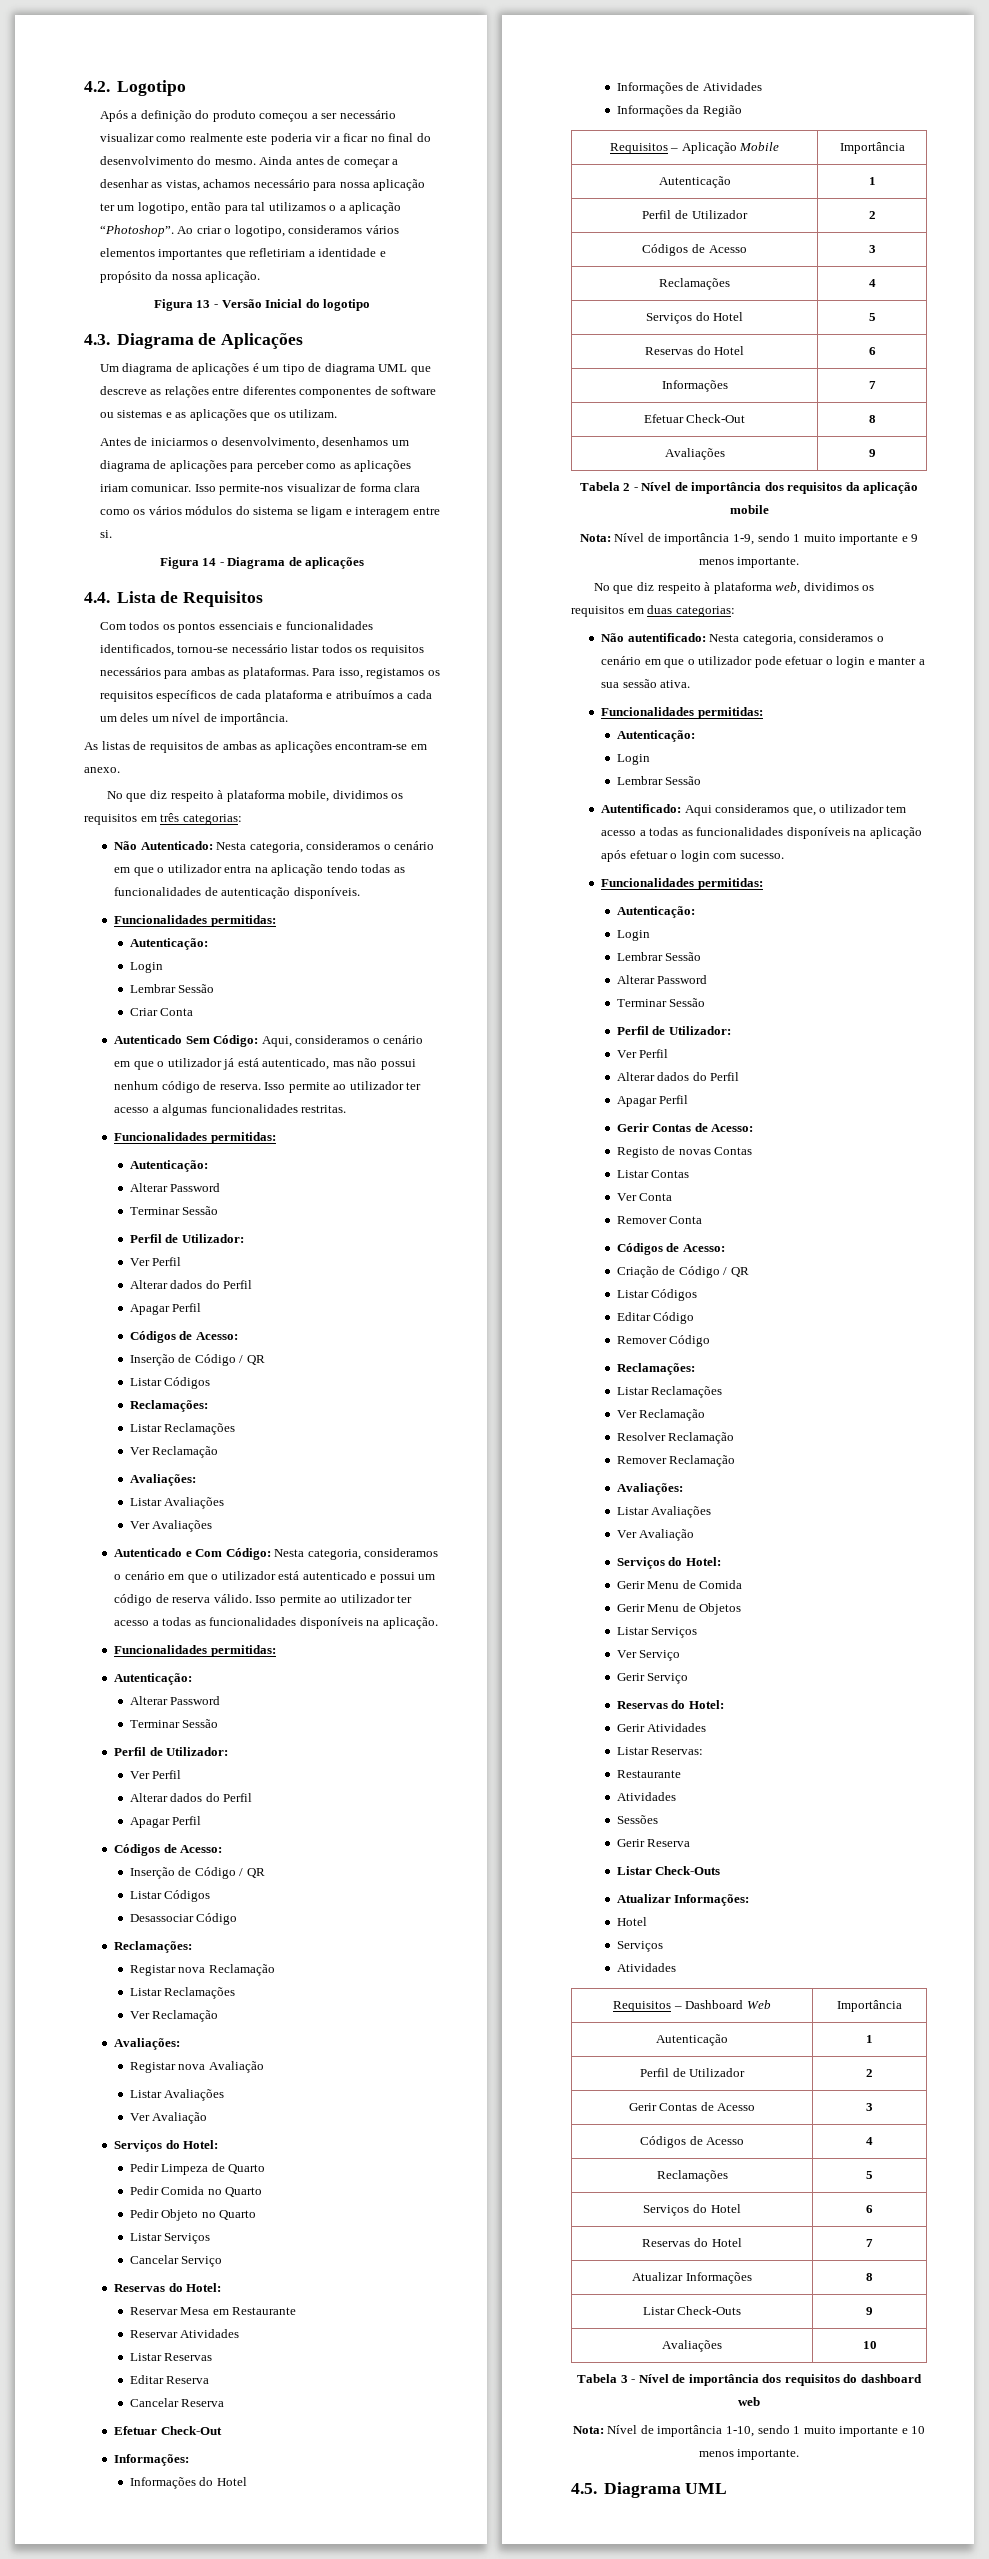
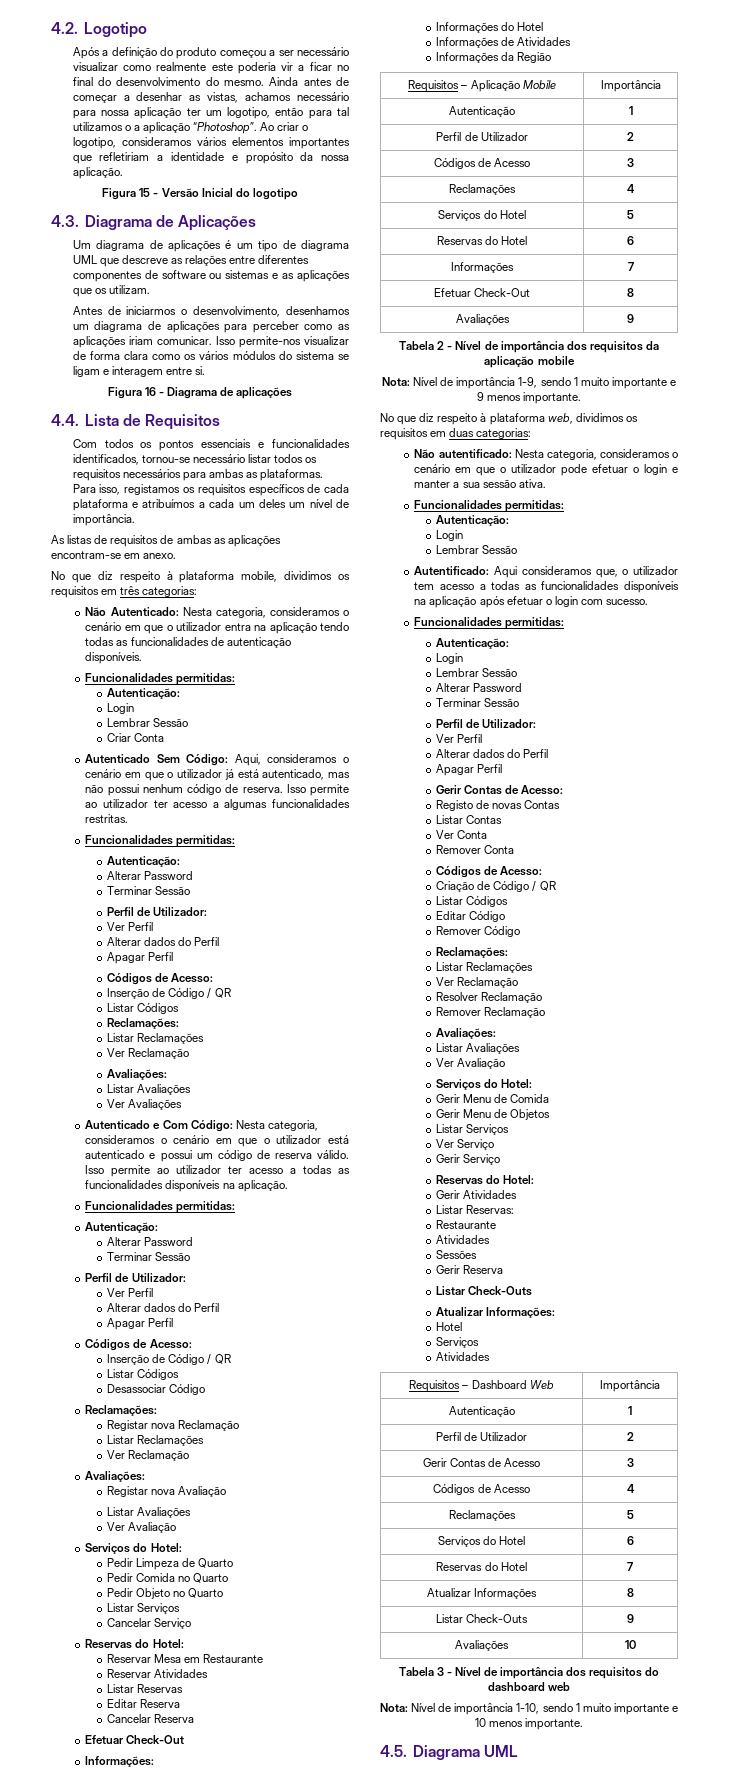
[196,300,211,308] 13 -> [139,188,151,197] 15
[202,558,217,566] 14 -> [144,387,156,396] 16

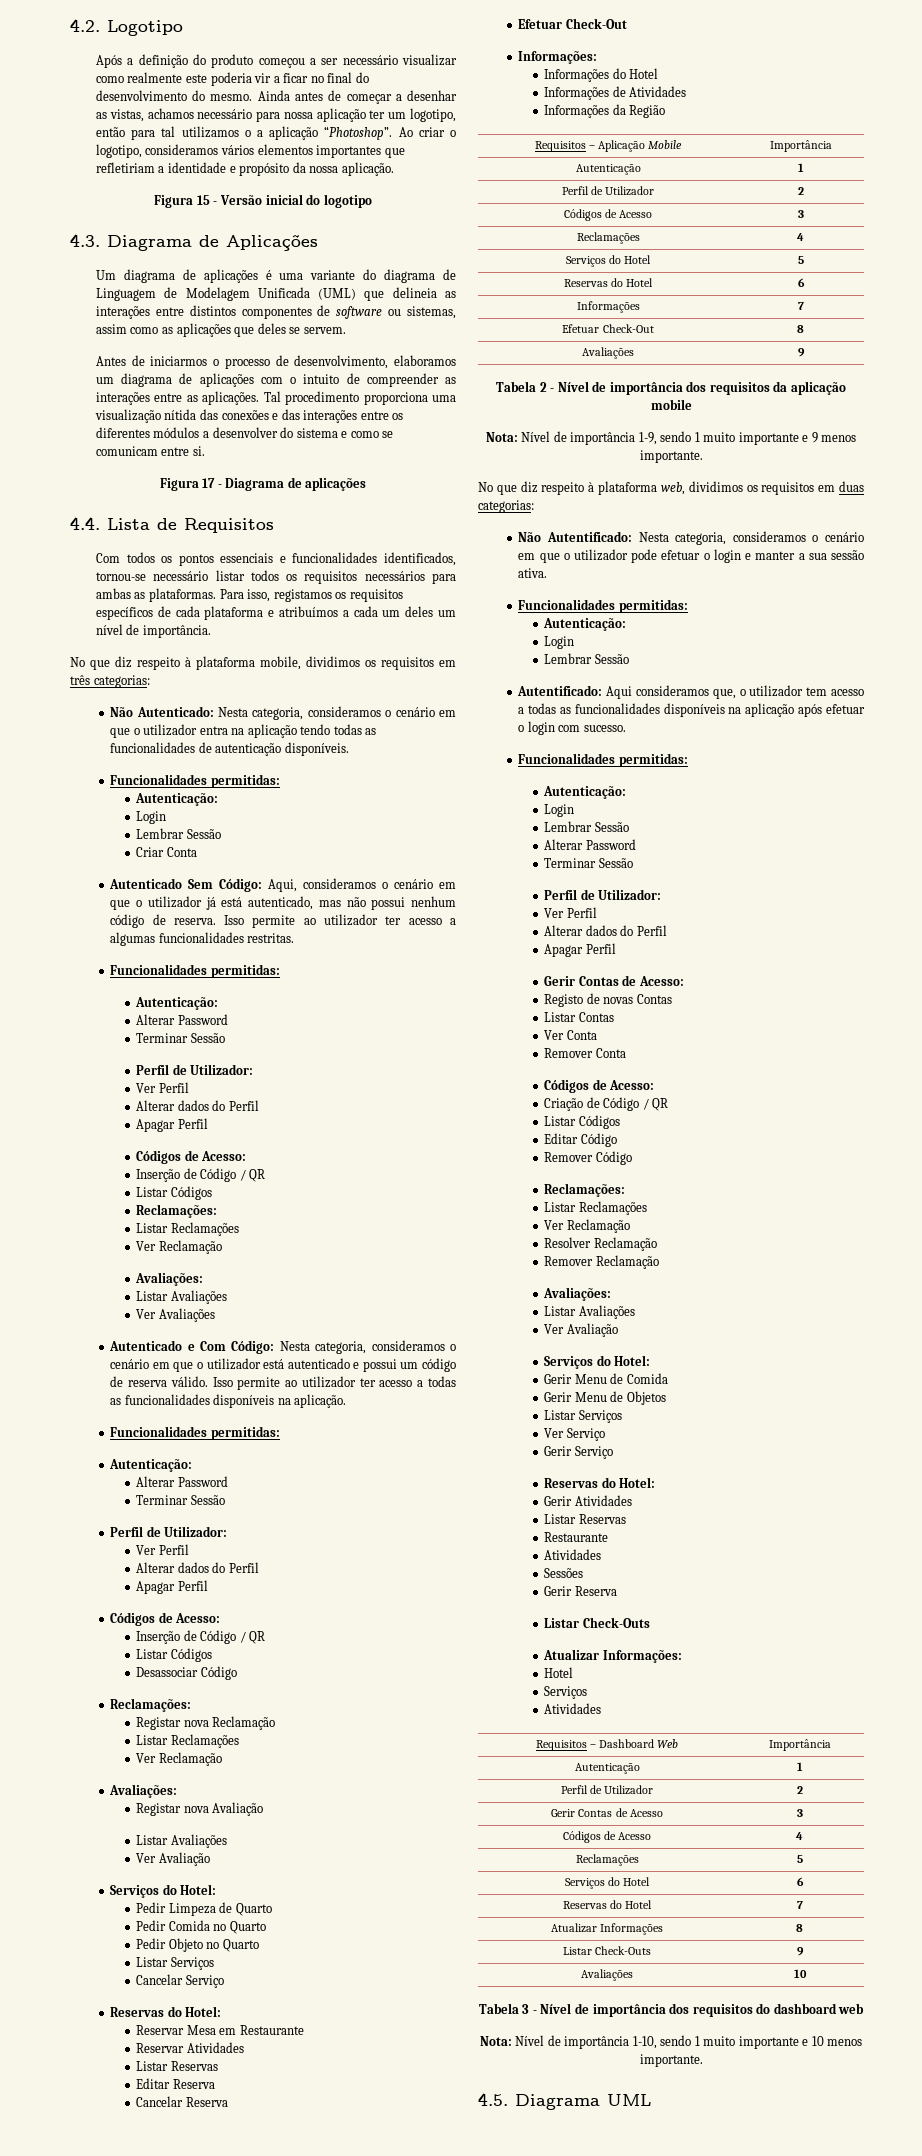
[201,188,233,197] Inicial -> [265,194,303,205] inicial
[236,240,349,252] [72,255,310,267] [72,270,350,282] [72,285,150,297] [72,306,350,317] [72,321,351,333] [72,336,349,348] [72,351,349,360] [72,366,163,377] um tipo de diagrama UML que descreve as relações entre diferentes componentes de software ou sistemas e as aplicações que os utilizam. // Antes de iniciarmos o desenvolvimento, desenhamos um diagrama de aplicações para perceber como as aplicações iriam comunicar. Isso permite-nos visualizar de forma clara como os vários módulos do sistema se ligam e interagem -> [279,269,457,283] [95,287,456,301] [95,305,456,319] [95,323,346,337] [95,355,457,369] [95,373,456,387] [95,391,456,405] [94,409,404,423] [95,427,394,438] [95,446,158,456] uma variante do diagrama de Linguagem de Modelagem Unificada (UML) que delineia as interações entre distintos componentes de software ou sistemas, assim como as aplicações que deles se servem. // Antes de iniciarmos o processo de desenvolvimento, elaboramos um diagrama de aplicações com o intuito de compreender as interações entre as aplicações. Tal procedimento proporciona uma visualização nítida das conexões e das interações entre os diferentes módulos a desenvolver do sistema e como se comunicam
[144,387,156,396] 16 -> [202,478,216,488] 17
[51,535,281,547] [51,551,177,559] // As listas de requisitos de ambas as aplicações encontram-se em anexo. -> (212, 631) none
[438,449,512,458] autentificado: -> [546,531,632,542] Autentificado:
[466,1205,515,1214] Reservas: -> [578,1514,626,1524] Reservas

